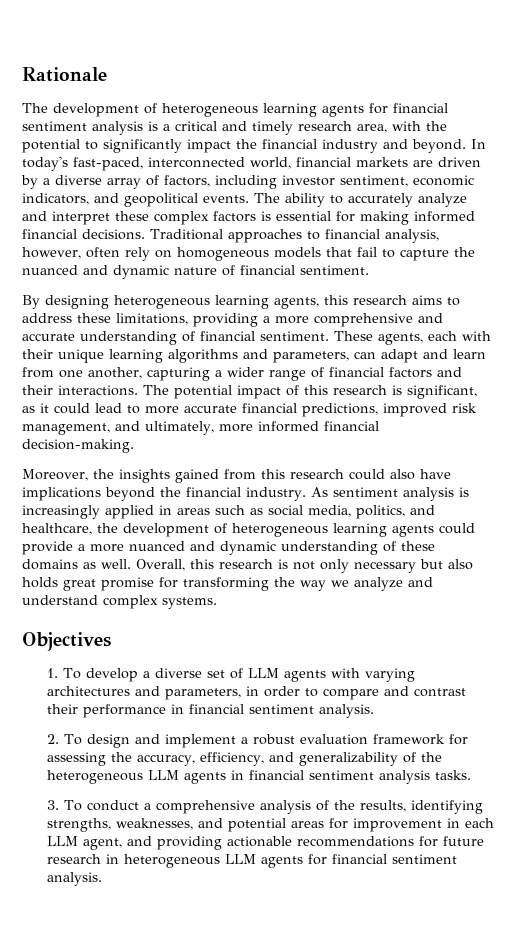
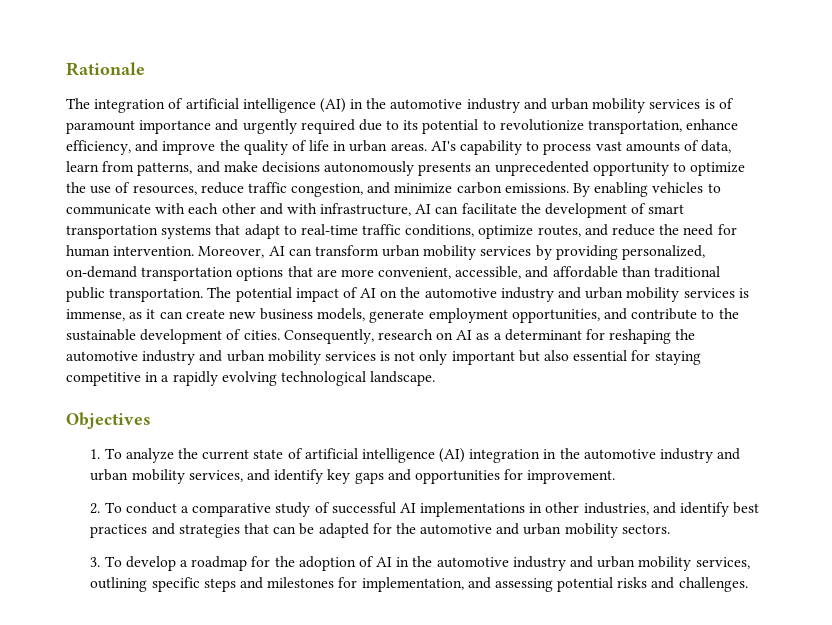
[53,103,448,117] [22,121,447,135] [22,139,486,153] [22,156,481,171] [21,175,474,189] [22,193,467,207] [22,211,475,225] [22,229,439,243] [22,247,475,261] [22,265,369,279] [22,295,460,309] [22,313,443,327] [22,331,491,345] [22,349,486,363] [22,367,462,381] [22,385,477,399] [22,403,477,417] [22,421,379,435] [22,439,134,453] [22,469,451,483] [22,487,469,501] [22,505,435,519] [22,523,475,537] [22,541,435,555] [22,559,273,571] development of heterogeneous learning agents for financial sentiment analysis is a critical and timely research area, with the potential to significantly impact the financial industry and beyond. In today's fast-paced, interconnected world, financial markets are driven by a diverse array of factors, including investor sentiment, economic indicators, and geopolitical events. The ability to accurately analyze and interpret these complex factors is essential for making informed financial decisions. Traditional approaches to financial analysis, however, often rely on homogeneous models that fail to capture the nuanced and dynamic nature of financial sentiment. // By designing heterogeneous learning agents, this research aims to address these limitations, providing a more comprehensive and accurate understanding of financial sentiment. These agents, each with their unique learning algorithms and parameters, can adapt and learn from one another, capturing a wider range of financial factors and their interactions. The potential impact of this research is significant, as it could lead to more accurate financial predictions, improved risk management, and ultimately, more informed financial decision-making. // Moreover, the insights gained from this research could also have implications beyond the financial industry. As sentiment analysis is increasingly applied in areas such as social media, politics, and healthcare, the development of heterogeneous learning agents could provide a more nuanced and dynamic understanding of these domains as well. Overall, this research -> [94,98,734,113] [66,119,739,134] [66,140,732,155] [66,161,746,176] [66,182,721,197] [66,203,685,218] [66,224,737,239] [66,245,706,260] [66,266,721,281] [66,287,749,302] [66,308,739,323] [66,329,696,344] [66,350,376,365] integration of artificial intelligence (AI) in the automotive industry and urban mobility services is of paramount importance and urgently required due to its potential to revolutionize transportation, enhance efficiency, and improve the quality of life in urban areas. AI's capability to process vast amounts of data, learn from patterns, and make decisions autonomously presents an unprecedented opportunity to optimize the use of resources, reduce traffic congestion, and minimize carbon emissions. By enabling vehicles to communicate with each other and with infrastructure, AI can facilitate the development of smart transportation systems that adapt to real-time traffic conditions, optimize routes, and reduce the need for human intervention. Moreover, AI can transform urban mobility services by providing personalized, on-demand transportation options that are more convenient, accessible, and affordable than traditional public transportation. The potential impact of AI on the automotive industry and urban mobility services is immense, as it can create new business models, generate employment opportunities, and contribute to the sustainable development of cities. Consequently, research on AI as a determinant for reshaping the automotive industry and urban mobility services
[354,561,416,573] necessary -> [451,351,515,365] important
[22,577,433,591] [22,595,217,609] [22,632,111,651] [46,668,415,682] [46,686,466,700] [46,704,374,718] [46,734,468,748] [46,752,442,766] [46,770,471,784] [46,800,483,814] [46,818,494,832] [46,836,484,850] [46,854,457,868] [46,872,102,886] holds great promise for transforming the way we analyze and understand complex systems. // Objectives // 1. To develop a diverse set of LLM agents with varying architectures and parameters, in order to compare and contrast their performance in financial sentiment analysis. // 2. To design and implement a robust evaluation framework for assessing the accuracy, efficiency, and generalizability of the heterogeneous LLM agents in financial sentiment analysis tasks. // 3. To conduct a comprehensive analysis of the results, identifying strengths, weaknesses, and potential areas for improvement in each LLM agent, and providing actionable recommendations for future research in heterogeneous LLM agents for financial sentiment analysis. -> [573,350,701,365] [66,371,436,386] [66,412,151,429] [90,448,741,463] [90,469,616,484] [90,502,760,517] [90,523,670,538] [90,556,750,571] [90,577,748,592] essential for staying competitive in a rapidly evolving technological landscape. // Objectives // 1. To analyze the current state of artificial intelligence (AI) integration in the automotive industry and urban mobility services, and identify key gaps and opportunities for improvement. // 2. To conduct a comparative study of successful AI implementations in other industries, and identify best practices and strategies that can be adapted for the automotive and urban mobility sectors. // 3. To develop a roadmap for the adoption of AI in the automotive industry and urban mobility services, outlining specific steps and milestones for implementation, and assessing potential risks and challenges.

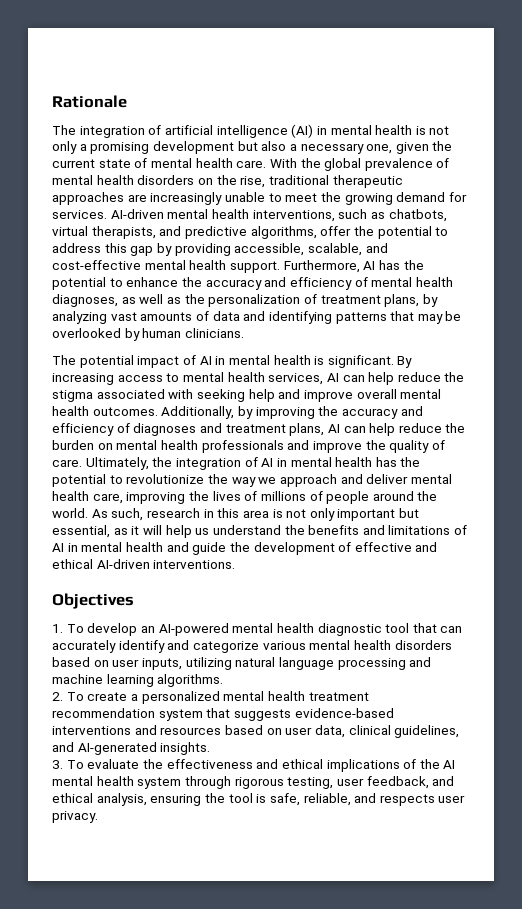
[366,98,734,113] [66,119,739,134] [66,140,131,155] the automotive industry and urban mobility services is of paramount importance and urgently required due to its potential to revolutionize transportation, enhance efficiency, -> [330,125,450,135] [52,141,453,154] [52,158,450,171] [52,175,403,188] [52,192,467,205] [52,209,447,222] [52,226,449,239] [52,243,388,256] [52,260,424,273] [52,277,453,290] [52,294,438,307] [52,311,462,324] [52,328,244,341] [52,355,413,368] [52,372,465,385] [52,389,442,402] [52,406,423,419] [52,423,466,436] [52,440,284,453] mental health is not only a promising development but also a necessary one, given the current state of mental health care. With the global prevalence of mental health disorders on the rise, traditional therapeutic approaches are increasingly unable to meet the growing demand for services. AI-driven mental health interventions, such as chatbots, virtual therapists, and predictive algorithms, offer the potential to address this gap by providing accessible, scalable, and cost-effective mental health support. Furthermore, AI has the potential to enhance the accuracy and efficiency of mental health diagnoses, as well as the personalization of treatment plans, by analyzing vast amounts of data and identifying patterns that may be overlooked by human clinicians. // The potential impact of AI in mental health is significant. By increasing access to mental health services, AI can help reduce the stigma associated with seeking help and improve overall mental health outcomes. Additionally, by improving the accuracy and efficiency of diagnoses and treatment plans, AI can help reduce the burden on mental health professionals
[309,140,732,155] [66,161,746,176] [66,182,721,197] [66,203,685,218] [66,224,737,239] [66,245,706,260] [66,266,721,281] [66,287,749,302] [66,308,739,323] [66,329,696,344] [66,350,376,365] life in urban areas. AI's capability to process vast amounts of data, learn from patterns, and make decisions autonomously presents an unprecedented opportunity to optimize the use of resources, reduce traffic congestion, and minimize carbon emissions. By enabling vehicles to communicate with each other and with infrastructure, AI can facilitate the development of smart transportation systems that adapt to real-time traffic conditions, optimize routes, and reduce the need for human intervention. Moreover, AI can transform urban mobility services by providing personalized, on-demand transportation options that are more convenient, accessible, and affordable than traditional public transportation. The potential impact of AI on the automotive industry and urban mobility services is immense, as it can create new business models, generate employment opportunities, and contribute to the sustainable development of cities. Consequently, research on AI as a determinant for reshaping the automotive industry and urban mobility services -> [52,457,421,470] [52,474,452,487] [52,491,438,504] [52,508,269,521] care. Ultimately, the integration of AI in mental health has the potential to revolutionize the way we approach and deliver mental health care, improving the lives of millions of people around the world. As such, research in this area
[544,350,701,365] [66,371,436,386] [66,412,151,429] [90,448,741,463] [90,469,616,484] [90,502,760,517] [90,523,670,538] [90,556,750,571] [90,577,748,592] also essential for staying competitive in a rapidly evolving technological landscape. // Objectives // 1. To analyze the current state of artificial intelligence (AI) integration in the automotive industry and urban mobility services, and identify key gaps and opportunities for improvement. // 2. To conduct a comparative study of successful AI implementations in other industries, and identify best practices and strategies that can be adapted for the automotive and urban mobility sectors. // 3. To develop a roadmap for the adoption of AI in the automotive industry and urban mobility services, outlining specific steps and milestones for implementation, and assessing potential risks and challenges. -> [52,525,468,538] [52,542,438,555] [52,559,236,569] [52,593,134,609] [52,623,463,636] [52,640,452,653] [52,657,432,670] [52,674,224,687] [52,691,369,704] [52,708,394,721] [52,725,460,738] [52,742,211,755] [52,759,456,772] [52,776,455,789] [52,793,466,806] [52,811,98,823] essential, as it will help us understand the benefits and limitations of AI in mental health and guide the development of effective and ethical AI-driven interventions. // Objectives // 1. To develop an AI-powered mental health diagnostic tool that can accurately identify and categorize various mental health disorders based on user inputs, utilizing natural language processing and machine learning algorithms. // 2. To create a personalized mental health treatment recommendation system that suggests evidence-based interventions and resources based on user data, clinical guidelines, and AI-generated insights. // 3. To evaluate the effectiveness and ethical implications of the AI mental health system through rigorous testing, user feedback, and ethical analysis, ensuring the tool is safe, reliable, and respects user privacy.

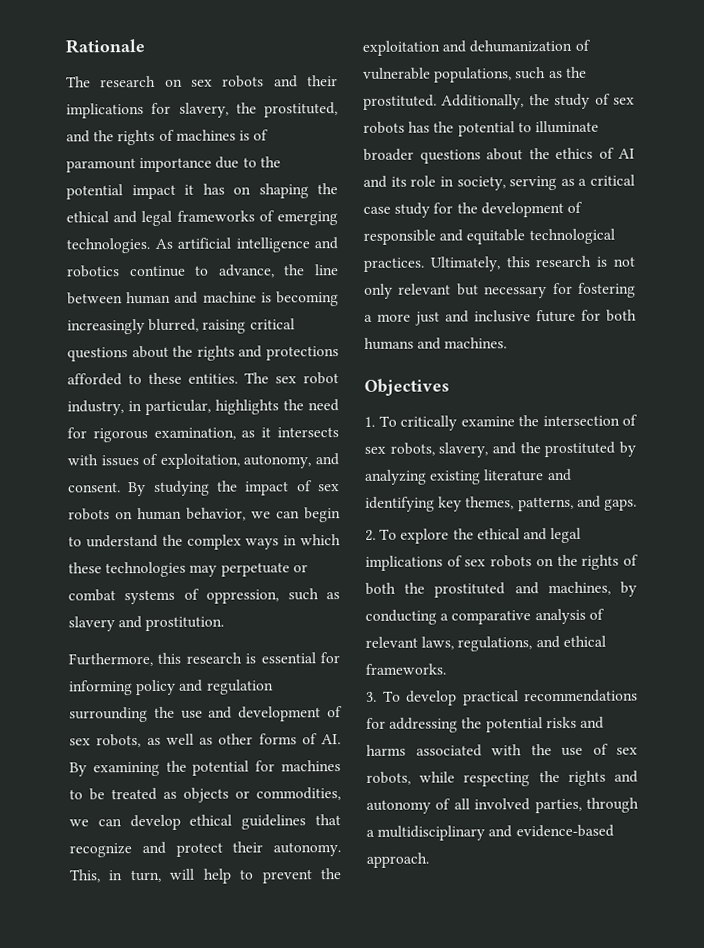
[79,124,450,138] [52,141,453,154] [52,158,450,171] [52,175,403,188] [52,192,467,205] [52,209,447,222] [52,226,449,239] [52,243,388,256] [52,260,424,273] [52,277,453,290] [52,294,438,307] [52,311,462,324] [52,328,244,341] [52,355,413,368] [52,372,465,385] [52,389,442,402] [52,406,423,419] [52,423,466,436] [52,440,445,453] [52,457,421,470] [52,474,452,487] [52,491,438,504] [52,508,420,521] [52,525,468,538] [52,542,438,555] [52,559,236,569] [52,593,134,609] [52,623,463,636] [52,640,452,653] [52,657,432,670] [52,674,224,687] [52,691,369,704] [52,708,394,721] [52,725,460,738] [52,742,211,755] [52,759,456,772] [52,776,455,789] [52,793,466,806] [52,811,98,823] integration of artificial intelligence (AI) in mental health is not only a promising development but also a necessary one, given the current state of mental health care. With the global prevalence of mental health disorders on the rise, traditional therapeutic approaches are increasingly unable to meet the growing demand for services. AI-driven mental health interventions, such as chatbots, virtual therapists, and predictive algorithms, offer the potential to address this gap by providing accessible, scalable, and cost-effective mental health support. Furthermore, AI has the potential to enhance the accuracy and efficiency of mental health diagnoses, as well as the personalization of treatment plans, by analyzing vast amounts of data and identifying patterns that may be overlooked by human clinicians. // The potential impact of AI in mental health is significant. By increasing access to mental health services, AI can help reduce the stigma associated with seeking help and improve overall mental health outcomes. Additionally, by improving the accuracy and efficiency of diagnoses and treatment plans, AI can help reduce the burden on mental health professionals and improve the quality of care. Ultimately, the integration of AI in mental health has the potential to revolutionize the way we approach and deliver mental health care, improving the lives of millions of people around the world. As such, research in this area is not only important but essential, as it will help us understand the benefits and limitations of AI in mental health and guide the development of effective and ethical AI-driven interventions. // Objectives // 1. To develop an AI-powered mental health diagnostic tool that can accurately identify and categorize various mental health disorders based on user inputs, utilizing natural language processing and machine learning algorithms. // 2. To create a personalized mental health treatment recommendation system that suggests evidence-based interventions and resources based on user data, clinical guidelines, and AI-generated insights. // 3. To evaluate the effectiveness and ethical implications of the AI mental health system through rigorous testing, user feedback, and ethical analysis, ensuring the tool is safe, reliable, and respects user privacy. -> [100,75,338,88] [66,102,338,119] [66,129,270,146] [66,156,281,173] [66,183,338,200] [66,210,338,227] [66,237,338,254] [66,264,339,278] [67,291,339,307] [67,318,295,335] [67,345,339,362] [67,372,339,386] [67,399,339,416] [67,427,339,443] [67,453,339,469] [68,480,340,497] [68,507,341,523] [68,534,341,550] [68,561,308,578] [68,588,340,605] [68,616,225,632] [68,652,340,667] [69,679,274,696] [69,706,343,723] [69,733,341,748] [69,760,341,777] [69,787,341,803] [69,814,341,831] [69,841,341,858] [69,868,341,884] [362,39,591,56] [363,66,587,83] [363,93,635,110] [363,120,599,137] [363,147,635,164] [363,174,635,191] [363,201,583,218] [363,228,615,245] [363,255,635,272] [364,282,636,299] [364,309,637,326] [364,337,508,350] [364,378,450,396] [364,414,638,431] [364,441,636,458] [364,468,572,485] [365,495,637,512] [365,527,582,544] [365,554,639,571] [365,581,637,598] [365,608,605,625] [365,635,606,652] [365,663,446,675] [366,689,638,706] [366,716,604,733] [366,743,638,757] [366,770,638,787] [366,797,639,814] [366,824,614,841] [366,852,429,868] research on sex robots and their implications for slavery, the prostituted, and the rights of machines is of paramount importance due to the potential impact it has on shaping the ethical and legal frameworks of emerging technologies. As artificial intelligence and robotics continue to advance, the line between human and machine is becoming increasingly blurred, raising critical questions about the rights and protections afforded to these entities. The sex robot industry, in particular, highlights the need for rigorous examination, as it intersects with issues of exploitation, autonomy, and consent. By studying the impact of sex robots on human behavior, we can begin to understand the complex ways in which these technologies may perpetuate or combat systems of oppression, such as slavery and prostitution. // Furthermore, this research is essential for informing policy and regulation surrounding the use and development of sex robots, as well as other forms of AI. By examining the potential for machines to be treated as objects or commodities, we can develop ethical guidelines that recognize and protect their autonomy. This, in turn, will help to prevent the exploitation and dehumanization of vulnerable populations, such as the prostituted. Additionally, the study of sex robots has the potential to illuminate broader questions about the ethics of AI and its role in society, serving as a critical case study for the development of responsible and equitable technological practices. Ultimately, this research is not only relevant but necessary for fostering a more just and inclusive future for both humans and machines. // Objectives // 1. To critically examine the intersection of sex robots, slavery, and the prostituted by analyzing existing literature and identifying key themes, patterns, and gaps. // 2. To explore the ethical and legal implications of sex robots on the rights of both the prostituted and machines, by conducting a comparative analysis of relevant laws, regulations, and ethical frameworks. // 3. To develop practical recommendations for addressing the potential risks and harms associated with the use of sex robots, while respecting the rights and autonomy of all involved parties, through a multidisciplinary and evidence-based approach.

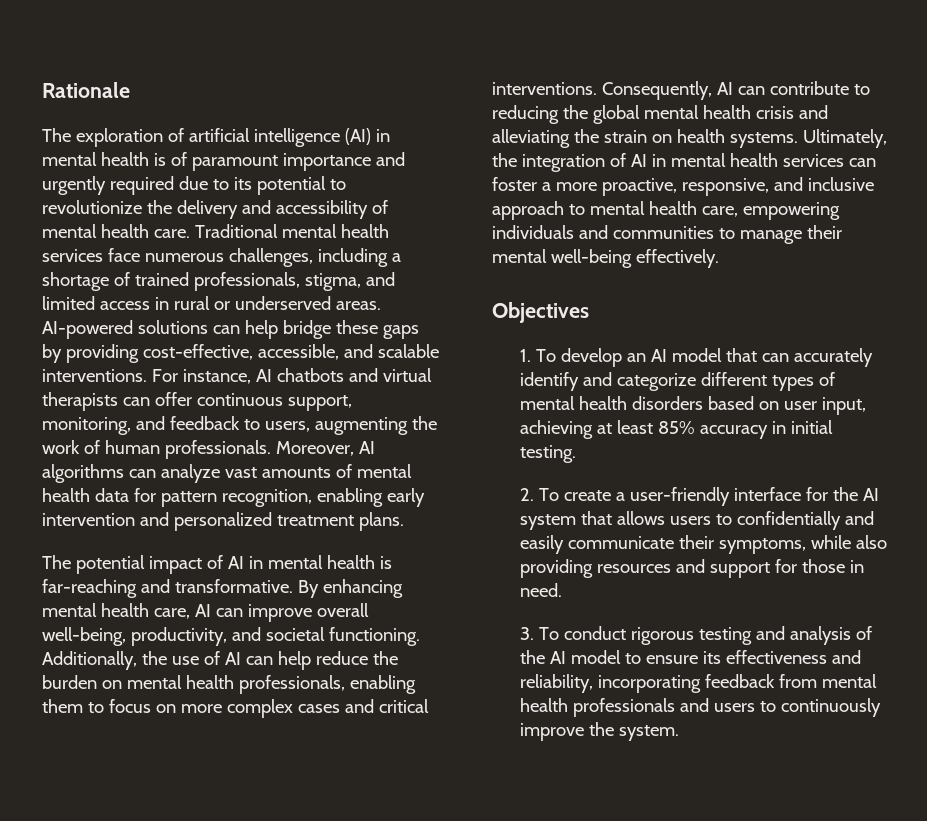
[100,75,338,88] [66,102,338,119] [66,129,270,146] [66,156,281,173] [66,183,338,200] [66,210,338,227] [66,237,338,254] [66,264,339,278] [67,291,339,307] [67,318,295,335] [67,345,339,362] [67,372,339,386] [67,399,339,416] [67,427,339,443] [67,453,339,469] [68,480,340,497] [68,507,341,523] [68,534,341,550] [68,561,308,578] [68,588,340,605] [68,616,225,632] [68,652,340,667] [69,679,274,696] [69,706,343,723] [69,733,341,748] [69,760,341,777] [69,787,341,803] [69,814,341,831] [69,841,341,858] [69,868,341,884] [362,39,591,56] [363,66,587,83] [363,93,635,110] [363,120,599,137] [363,147,635,164] [363,174,635,191] [363,201,583,218] [363,228,615,245] [363,255,635,272] [364,282,636,299] [364,309,637,326] [364,337,508,350] [364,378,450,396] [364,414,638,431] [364,441,636,458] [364,468,572,485] [365,495,637,512] [365,527,582,544] [365,554,639,571] [365,581,637,598] [365,608,605,625] [365,635,606,652] [365,663,446,675] [366,689,638,706] [366,716,604,733] [366,743,638,757] [366,770,638,787] [366,797,639,814] [366,824,614,841] [366,852,429,868] research on sex robots and their implications for slavery, the prostituted, and the rights of machines is of paramount importance due to the potential impact it has on shaping the ethical and legal frameworks of emerging technologies. As artificial intelligence and robotics continue to advance, the line between human and machine is becoming increasingly blurred, raising critical questions about the rights and protections afforded to these entities. The sex robot industry, in particular, highlights the need for rigorous examination, as it intersects with issues of exploitation, autonomy, and consent. By studying the impact of sex robots on human behavior, we can begin to understand the complex ways in which these technologies may perpetuate or combat systems of oppression, such as slavery and prostitution. // Furthermore, this research is essential for informing policy and regulation surrounding the use and development of sex robots, as well as other forms of AI. By examining the potential for machines to be treated as objects or commodities, we can develop ethical guidelines that recognize and protect their autonomy. This, in turn, will help to prevent the exploitation and dehumanization of vulnerable populations, such as the prostituted. Additionally, the study of sex robots has the potential to illuminate broader questions about the ethics of AI and its role in society, serving as a critical case study for the development of responsible and equitable technological practices. Ultimately, this research is not only relevant but necessary for fostering a more just and inclusive future for both humans and machines. // Objectives // 1. To critically examine the intersection of sex robots, slavery, and the prostituted by analyzing existing literature and identifying key themes, patterns, and gaps. // 2. To explore the ethical and legal implications of sex robots on the rights of both the prostituted and machines, by conducting a comparative analysis of relevant laws, regulations, and ethical frameworks. // 3. To develop practical recommendations for addressing the potential risks and harms associated with the use of sex robots, while respecting the rights and autonomy of all involved parties, through a multidisciplinary and evidence-based approach. -> [75,128,390,147] [42,152,405,171] [42,176,346,195] [42,200,388,219] [42,224,389,238] [42,248,401,267] [42,272,395,291] [42,296,381,310] [42,320,419,339] [42,344,439,363] [42,368,432,384] [42,392,352,411] [42,416,437,435] [42,440,375,459] [42,464,412,483] [42,488,425,507] [42,512,404,531] [42,555,392,574] [42,579,403,598] [42,603,369,622] [42,627,420,646] [42,651,398,670] [42,675,416,694] [42,699,429,718] [492,81,870,100] [492,105,828,124] [492,129,887,148] [492,153,876,172] [492,177,874,196] [492,201,840,220] [492,225,842,244] [492,249,719,268] [492,302,589,323] [519,348,873,367] [519,372,835,391] [519,396,866,415] [519,420,833,439] [519,445,576,463] [519,487,879,506] [519,511,874,530] [519,535,887,554] [519,559,864,578] [519,583,562,597] [519,626,872,645] [519,650,861,664] [519,674,877,693] [519,698,881,717] [519,722,679,741] exploration of artificial intelligence (AI) in mental health is of paramount importance and urgently required due to its potential to revolutionize the delivery and accessibility of mental health care. Traditional mental health services face numerous challenges, including a shortage of trained professionals, stigma, and limited access in rural or underserved areas. AI-powered solutions can help bridge these gaps by providing cost-effective, accessible, and scalable interventions. For instance, AI chatbots and virtual therapists can offer continuous support, monitoring, and feedback to users, augmenting the work of human professionals. Moreover, AI algorithms can analyze vast amounts of mental health data for pattern recognition, enabling early intervention and personalized treatment plans. // The potential impact of AI in mental health is far-reaching and transformative. By enhancing mental health care, AI can improve overall well-being, productivity, and societal functioning. Additionally, the use of AI can help reduce the burden on mental health professionals, enabling them to focus on more complex cases and critical interventions. Consequently, AI can contribute to reducing the global mental health crisis and alleviating the strain on health systems. Ultimately, the integration of AI in mental health services can foster a more proactive, responsive, and inclusive approach to mental health care, empowering individuals and communities to manage their mental well-being effectively. // Objectives // 1. To develop an AI model that can accurately identify and categorize different types of mental health disorders based on user input, achieving at least 85% accuracy in initial testing. // 2. To create a user-friendly interface for the AI system that allows users to confidentially and easily communicate their symptoms, while also providing resources and support for those in need. // 3. To conduct rigorous testing and analysis of the AI model to ensure its effectiveness and reliability, incorporating feedback from mental health professionals and users to continuously improve the system.

